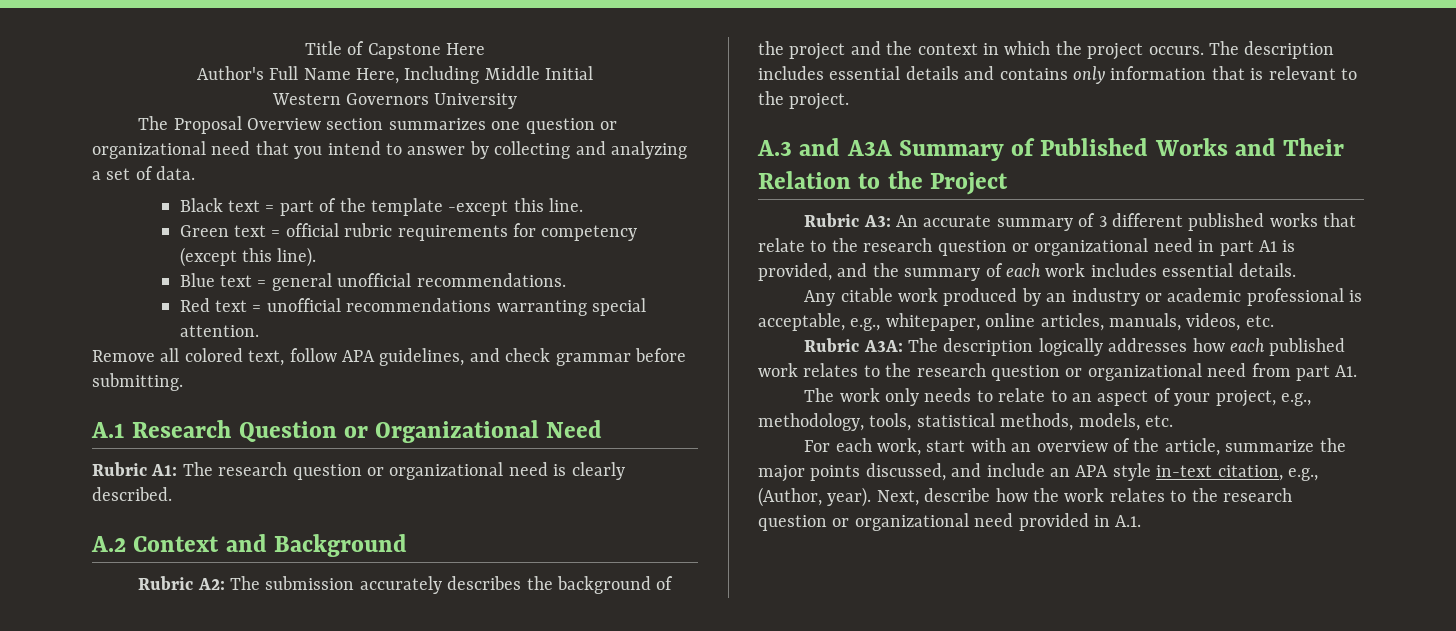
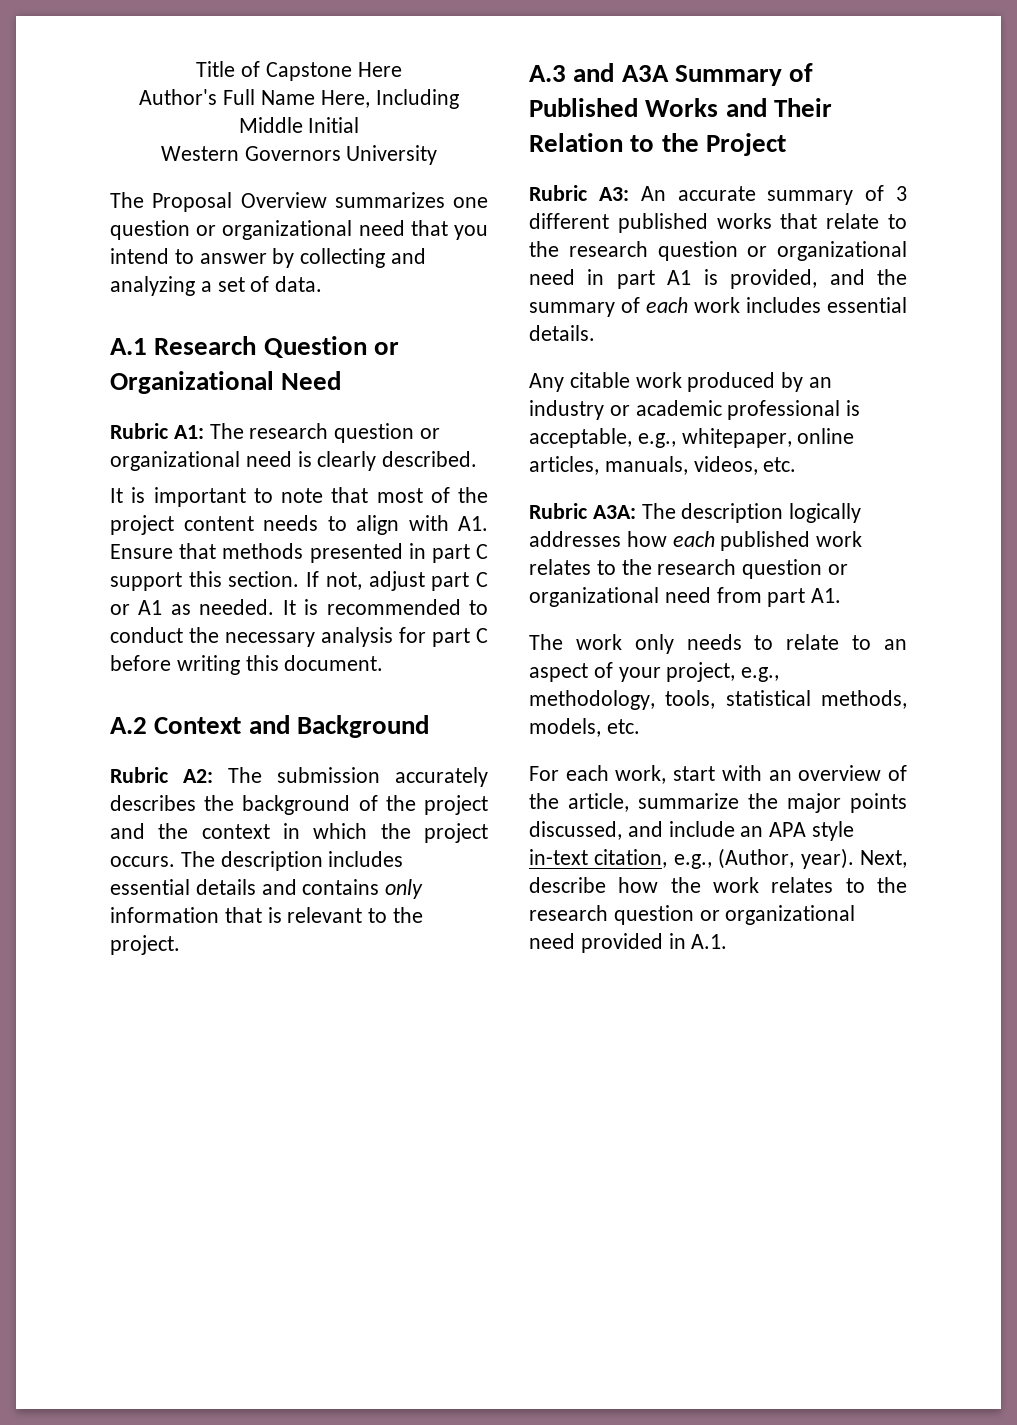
[326,118,384,130] section -> (327, 200) none
[179,198,584,216] [179,223,638,241] [179,247,317,267] [179,273,566,291] [179,298,646,316] [179,325,259,337] [92,348,686,366] [92,373,183,391] // Black text = part of the template -except this line. // Green text = official rubric requirements for competency (except this line). // Blue text = general unofficial recommendations. // Red text = unofficial recommendations warranting special attention. // Remove all colored text, follow APA guidelines, and check grammar before submitting. -> (323, 284) none
(172, 494) none -> [110,487,488,507] [110,515,488,535] [110,543,489,563] [110,571,489,591] [110,599,489,615] [110,627,488,647] [110,655,384,675] // It is important to note that most of the project content needs to align with A1. Ensure that methods presented in part C support this section. If not, adjust part C or A1 as needed. It is recommended to conduct the necessary analysis for part C before writing this document.

